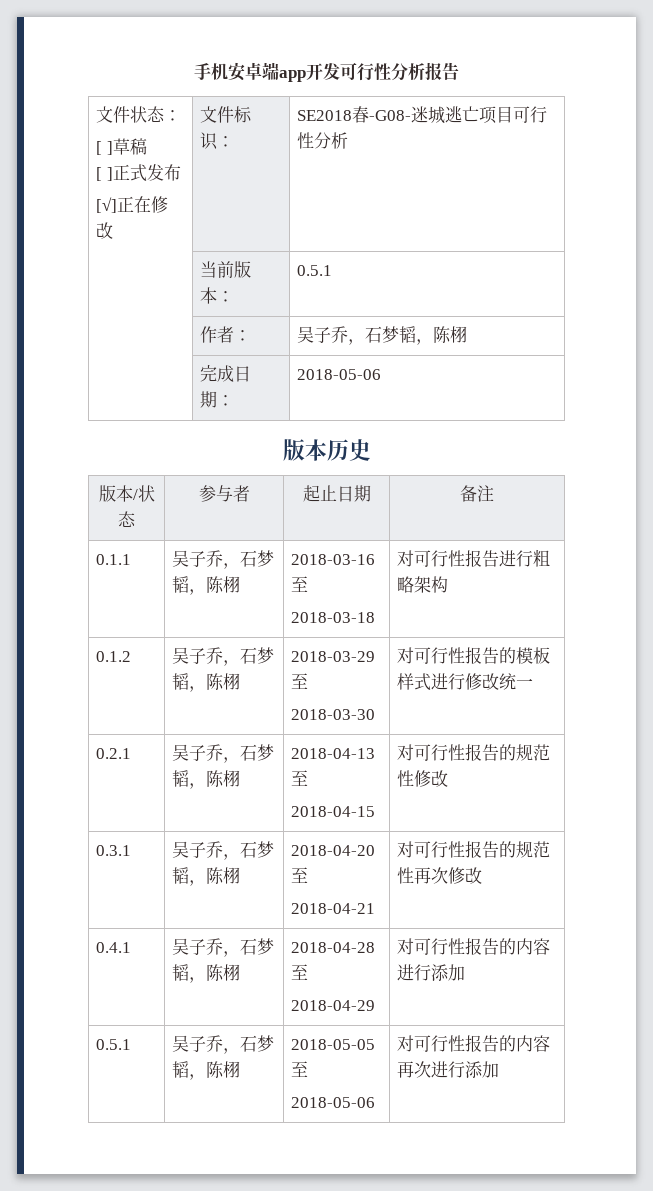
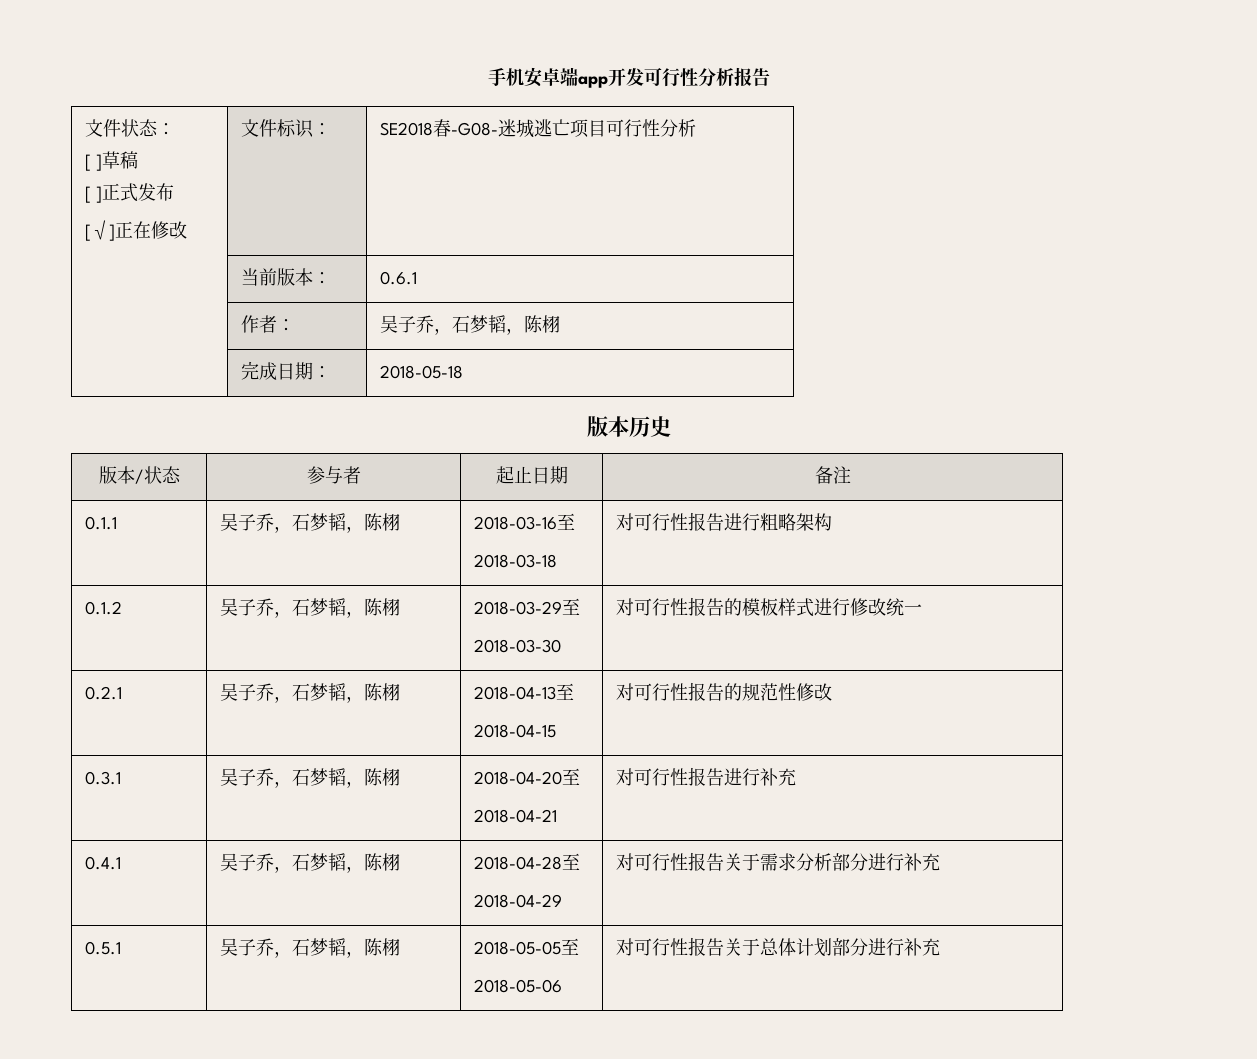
[297,265,333,276] 0.5.1 -> [380,271,418,285] 0.6.1
[297,369,382,380] 2018-05-06 -> [380,365,464,379] 2018-05-18
[499,841,551,858] [397,867,483,884] 的规范性再次修改 -> [724,768,797,786] 进行补充
[499,938,551,955] [397,964,466,981] 的内容进行添加 -> [724,853,941,871] 关于需求分析部分进行补充
[499,1035,551,1052] [397,1061,500,1078] 的内容再次进行添加 -> [724,938,941,957] 关于总体计划部分进行补充

